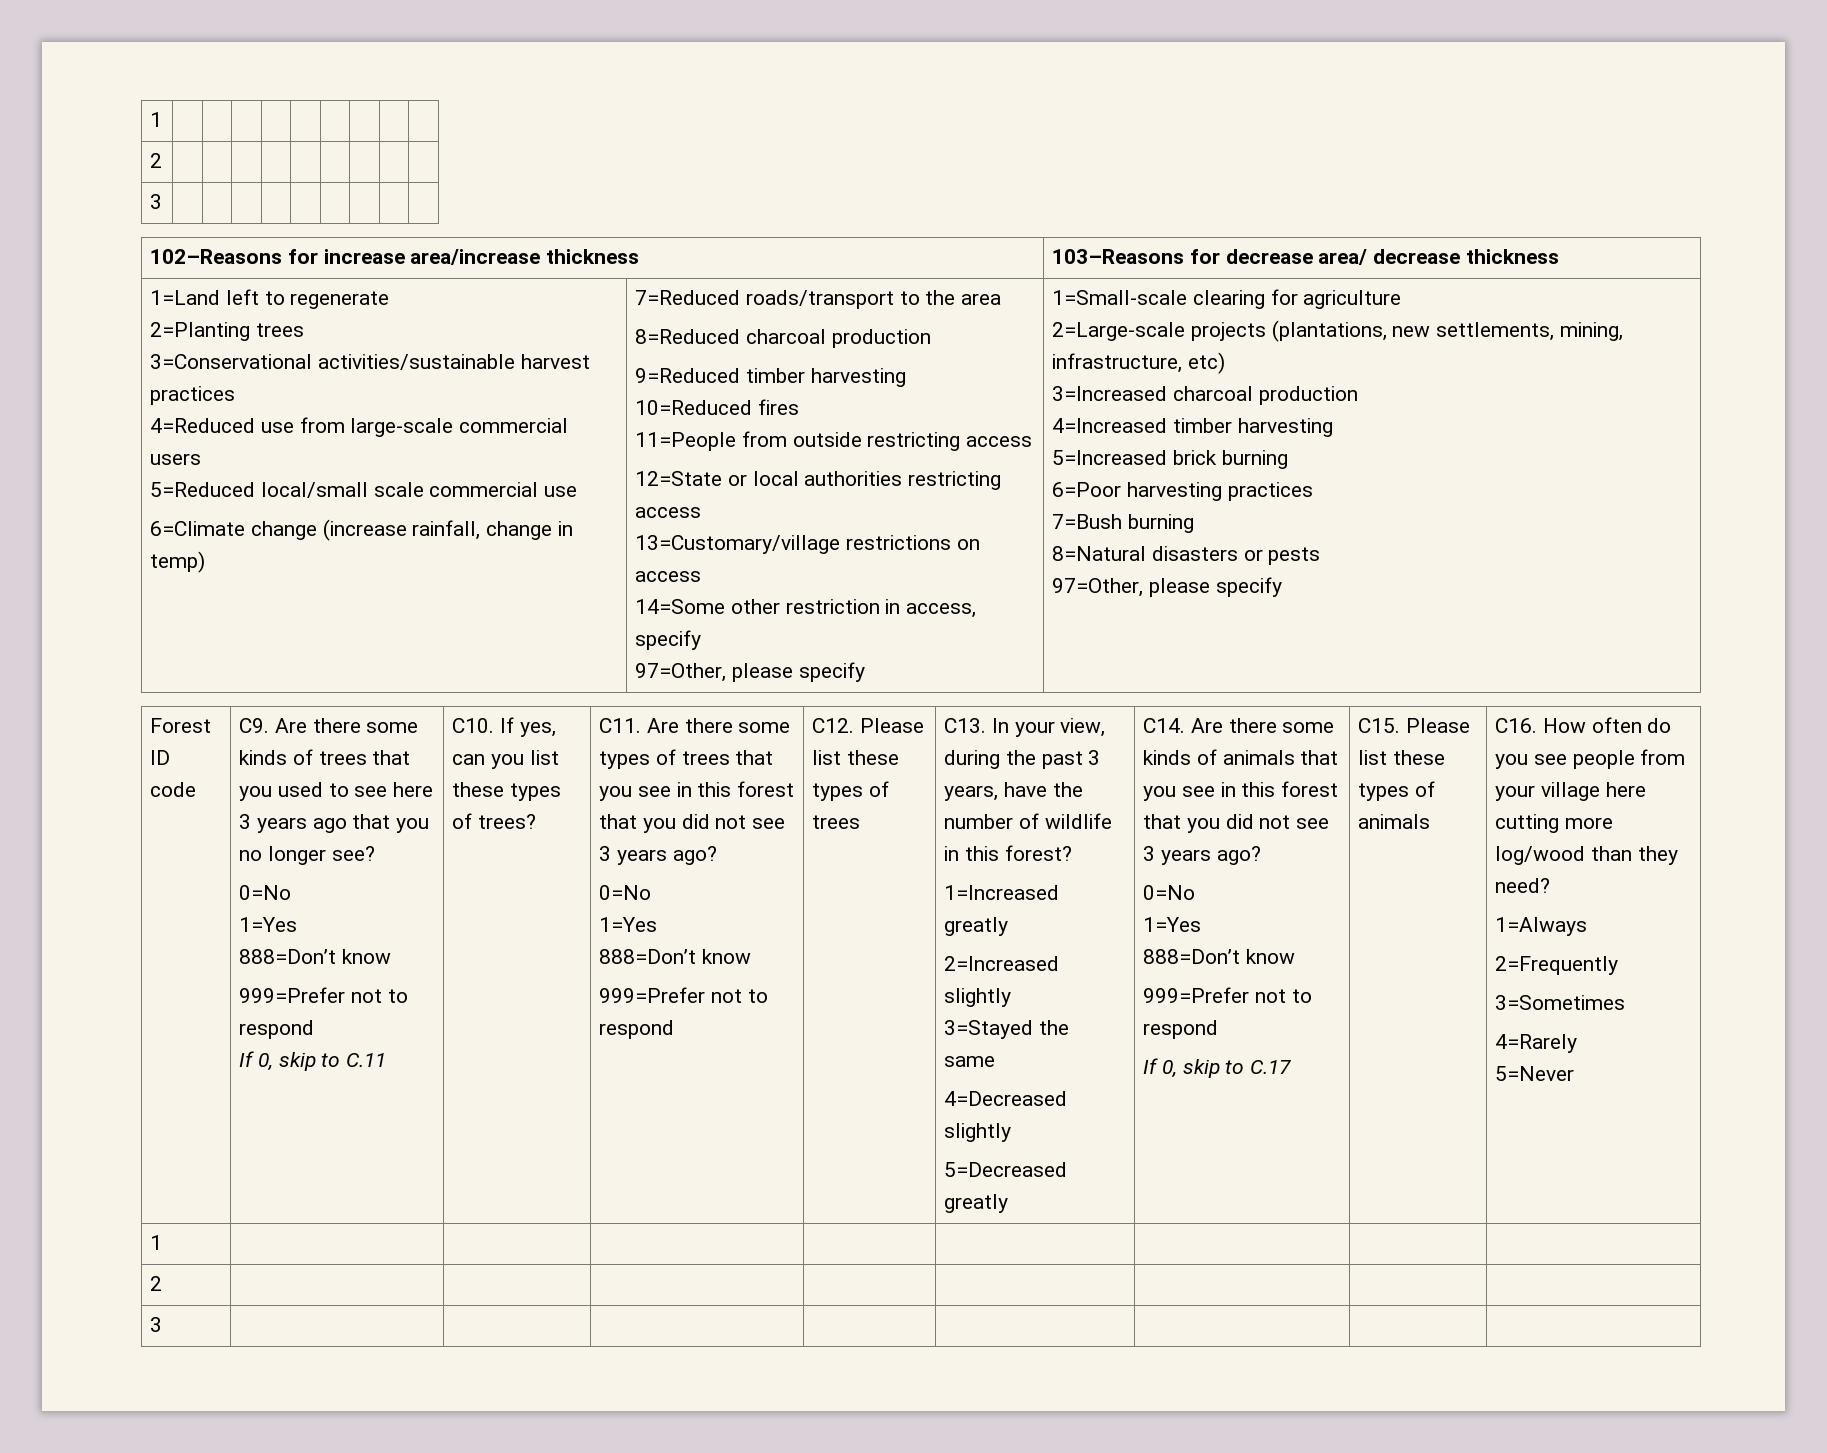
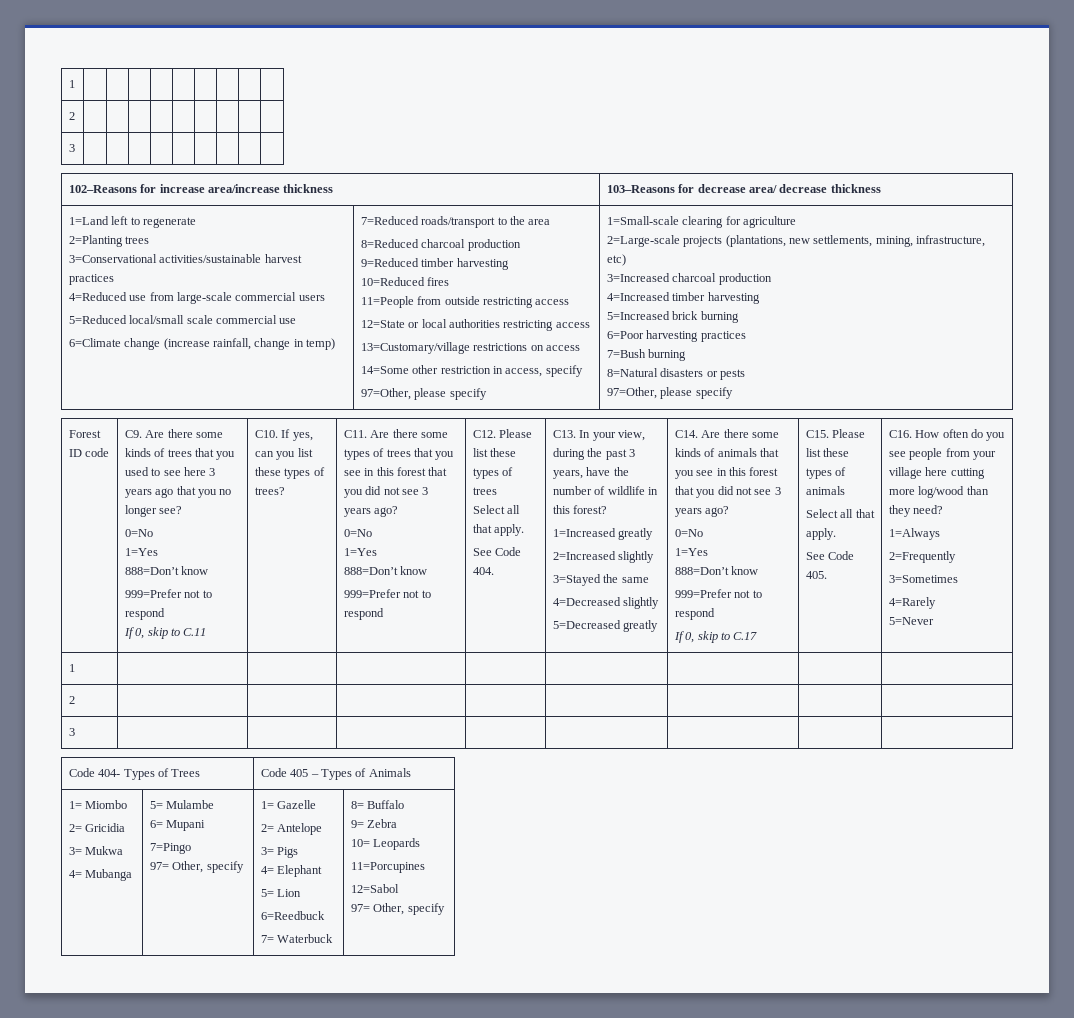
(861, 822) none -> [472,505,521,514] [472,524,525,536] [472,547,522,556] [472,567,494,575] // Select all that apply. // See Code 404.
(1431, 821) none -> [805,509,875,518] [805,528,836,540] [805,551,855,560] [805,571,827,579] // Select all that apply. // See Code 405.
(163, 1324) none -> [68,768,201,780] [260,768,411,780] [68,800,128,809] [68,823,126,832] [68,846,124,855] [68,869,133,881] [149,800,215,809] [149,820,206,831] [149,843,191,854] [149,861,244,873] [260,800,317,809] [260,823,323,835] [260,847,299,858] [260,865,323,877] [260,889,302,897] [260,911,325,920] [260,934,334,943] [350,800,405,809] [350,819,398,828] [350,838,421,850] [350,862,425,873] [350,884,399,893] [350,903,445,915] // Code 404- Types of Trees | Code 405 – Types of Animals // 1= Miombo // 2= Gricidia // 3= Mukwa // 4= Mubanga | 5= Mulambe // 6= Mupani // 7=Pingo // 97= Other, specify | 1= Gazelle // 2= Antelope // 3= Pigs // 4= Elephant // 5= Lion // 6=Reedbuck // 7= Waterbuck | 8= Buffalo // 9= Zebra // 10= Leopards // 11=Porcupines // 12=Sabol // 97= Other, specify

